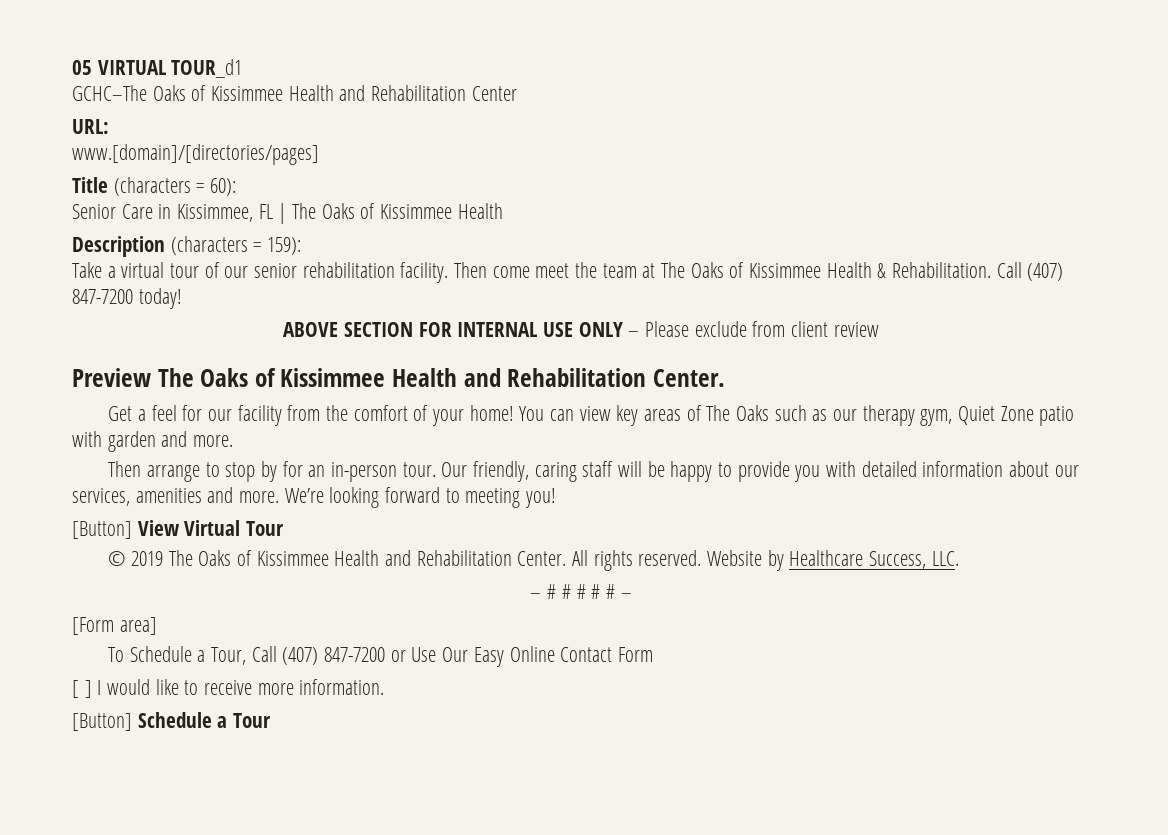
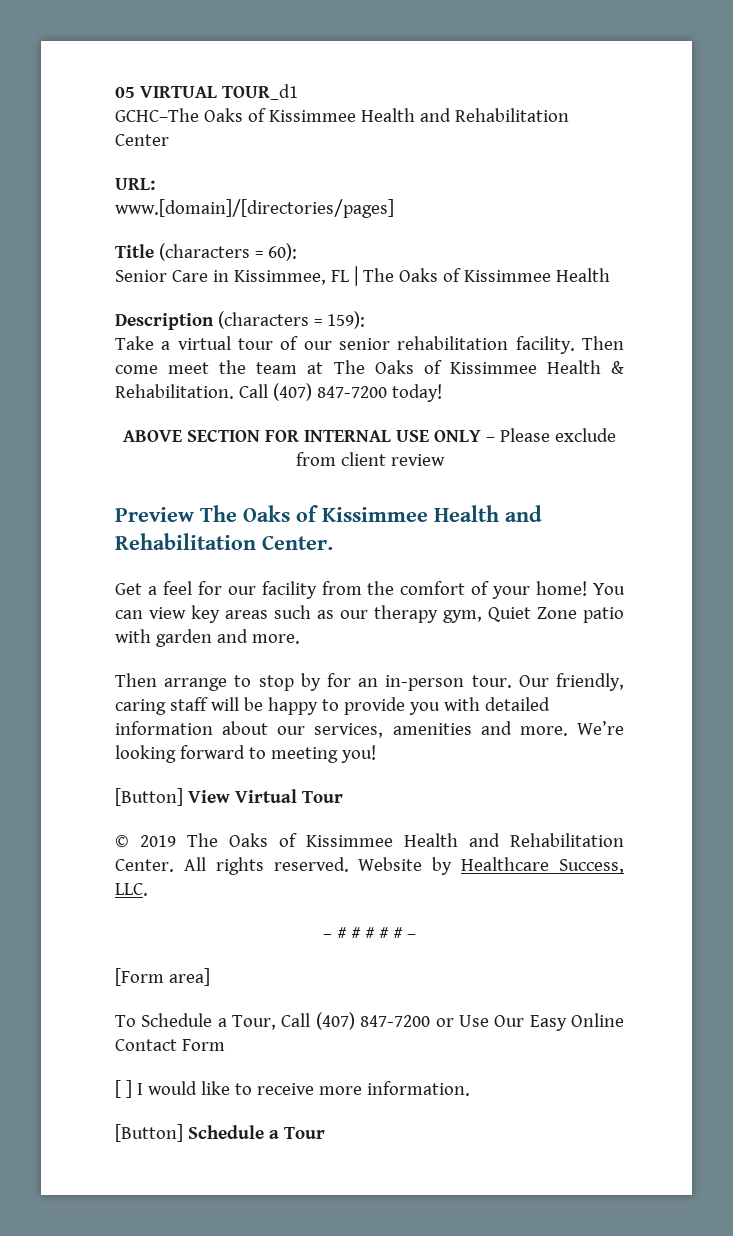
[686,405,769,421] of The Oaks -> (268, 614) none

